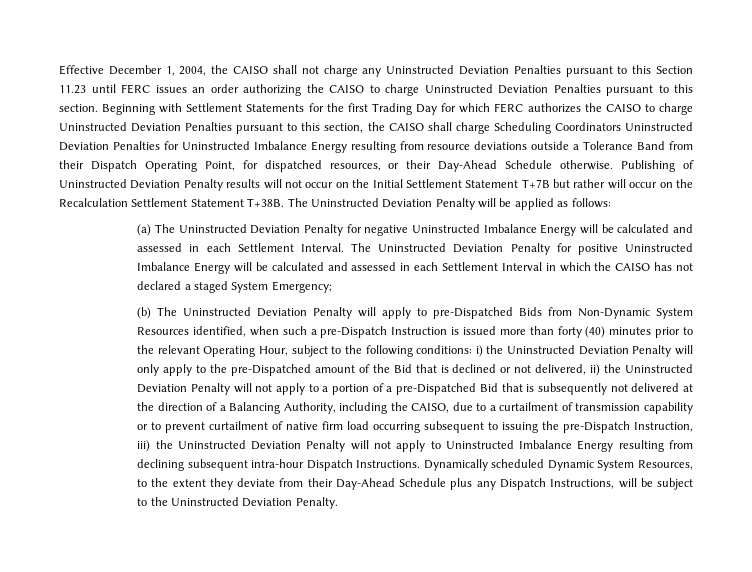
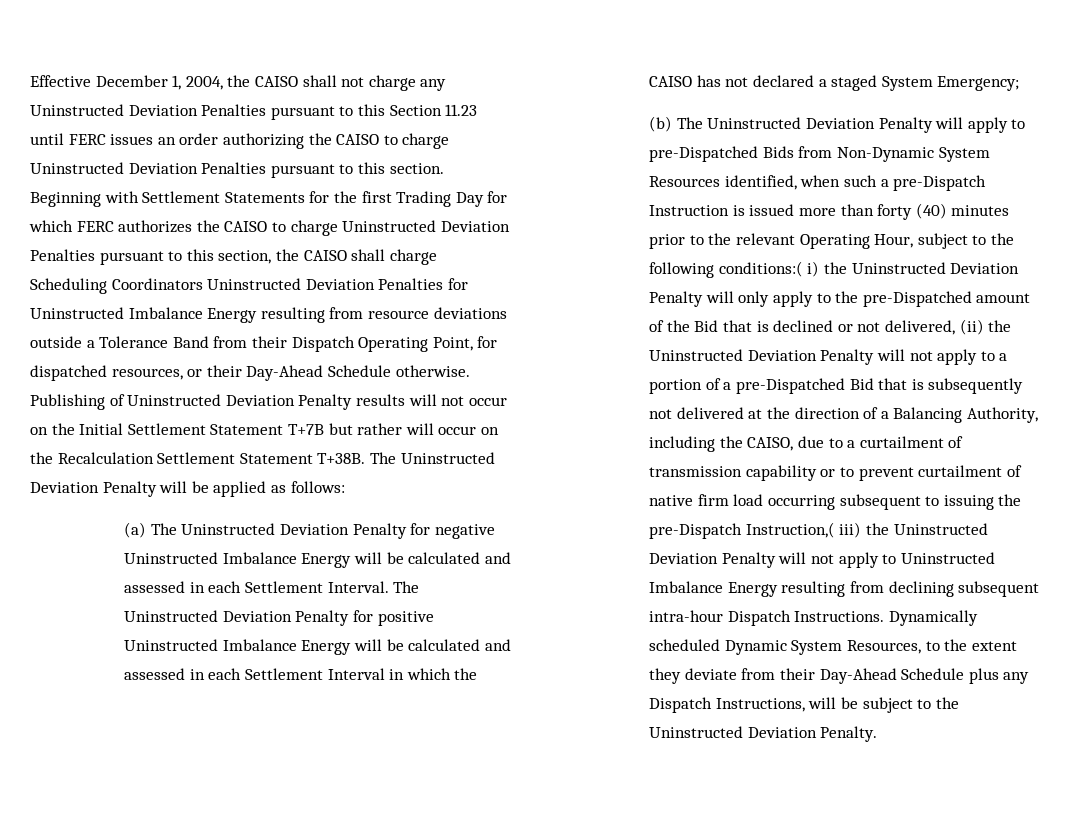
[416,345,473,354] conditions: -> [718,261,803,277] conditions:(
[590,364,601,376] ii) -> [959,319,984,335] (ii)
[634,422,693,432] Instruction, -> [745,522,835,538] Instruction,(

